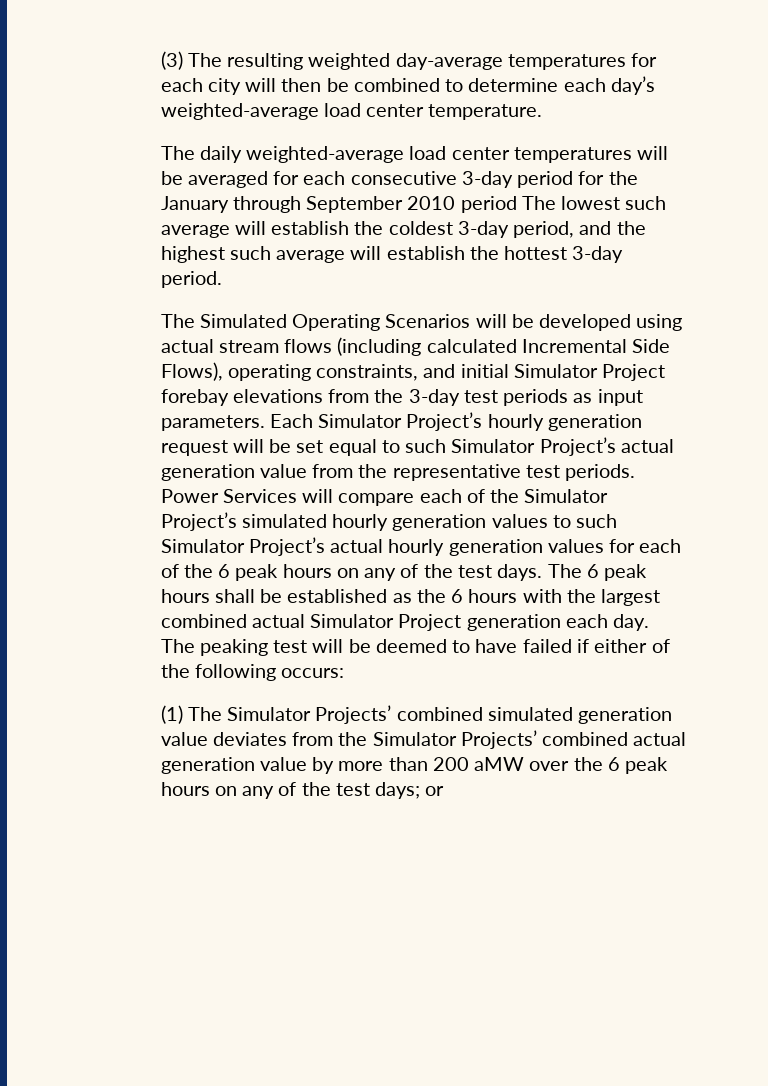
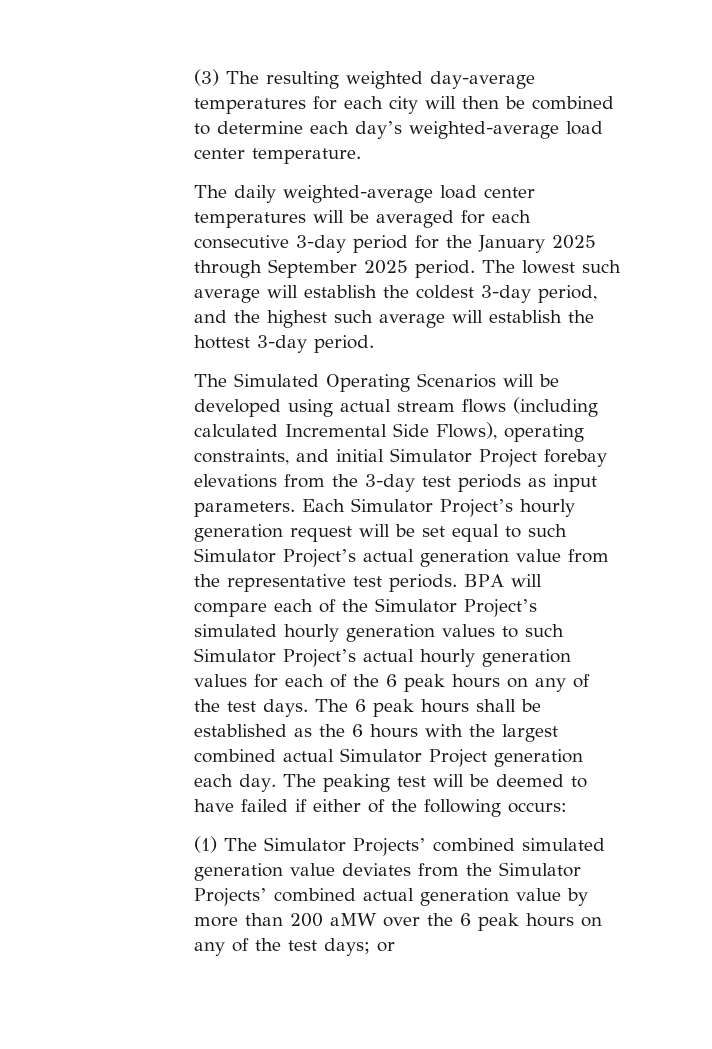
(229, 204) none -> [551,235,596,249] 2025
[407,196,517,213] 2010 period -> [363,260,475,278] 2025 period.
[160,489,297,503] Power Services -> [463,574,504,587] BPA

